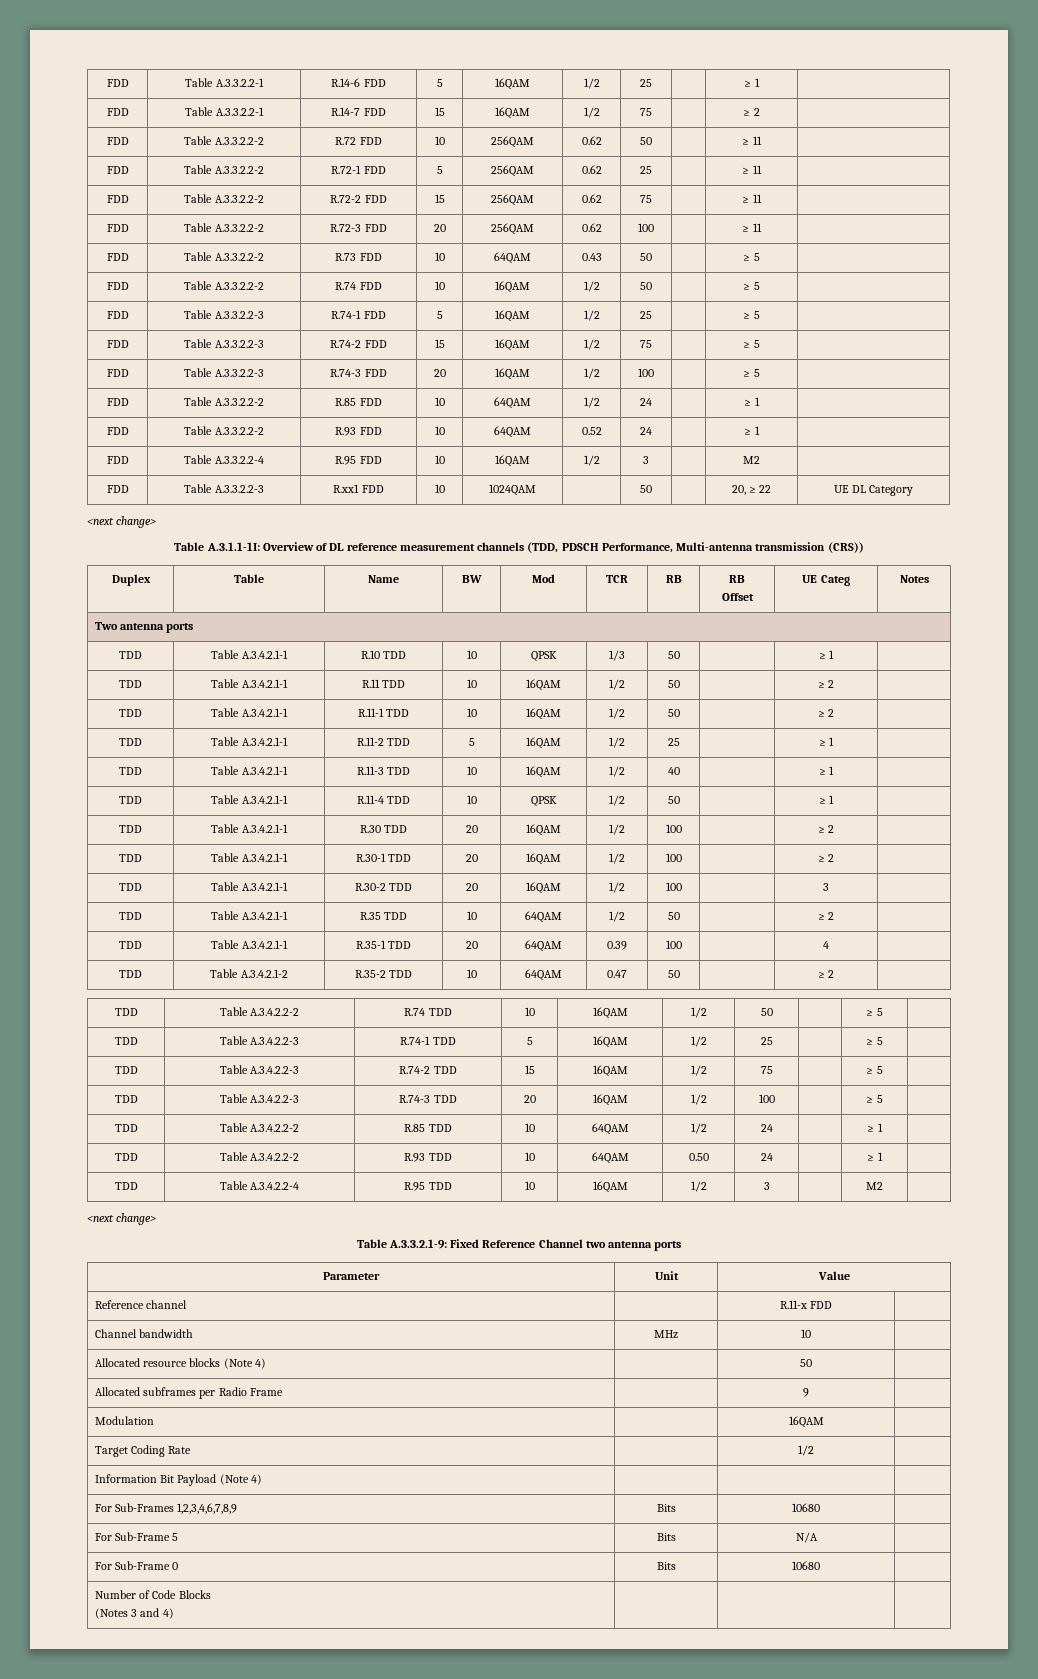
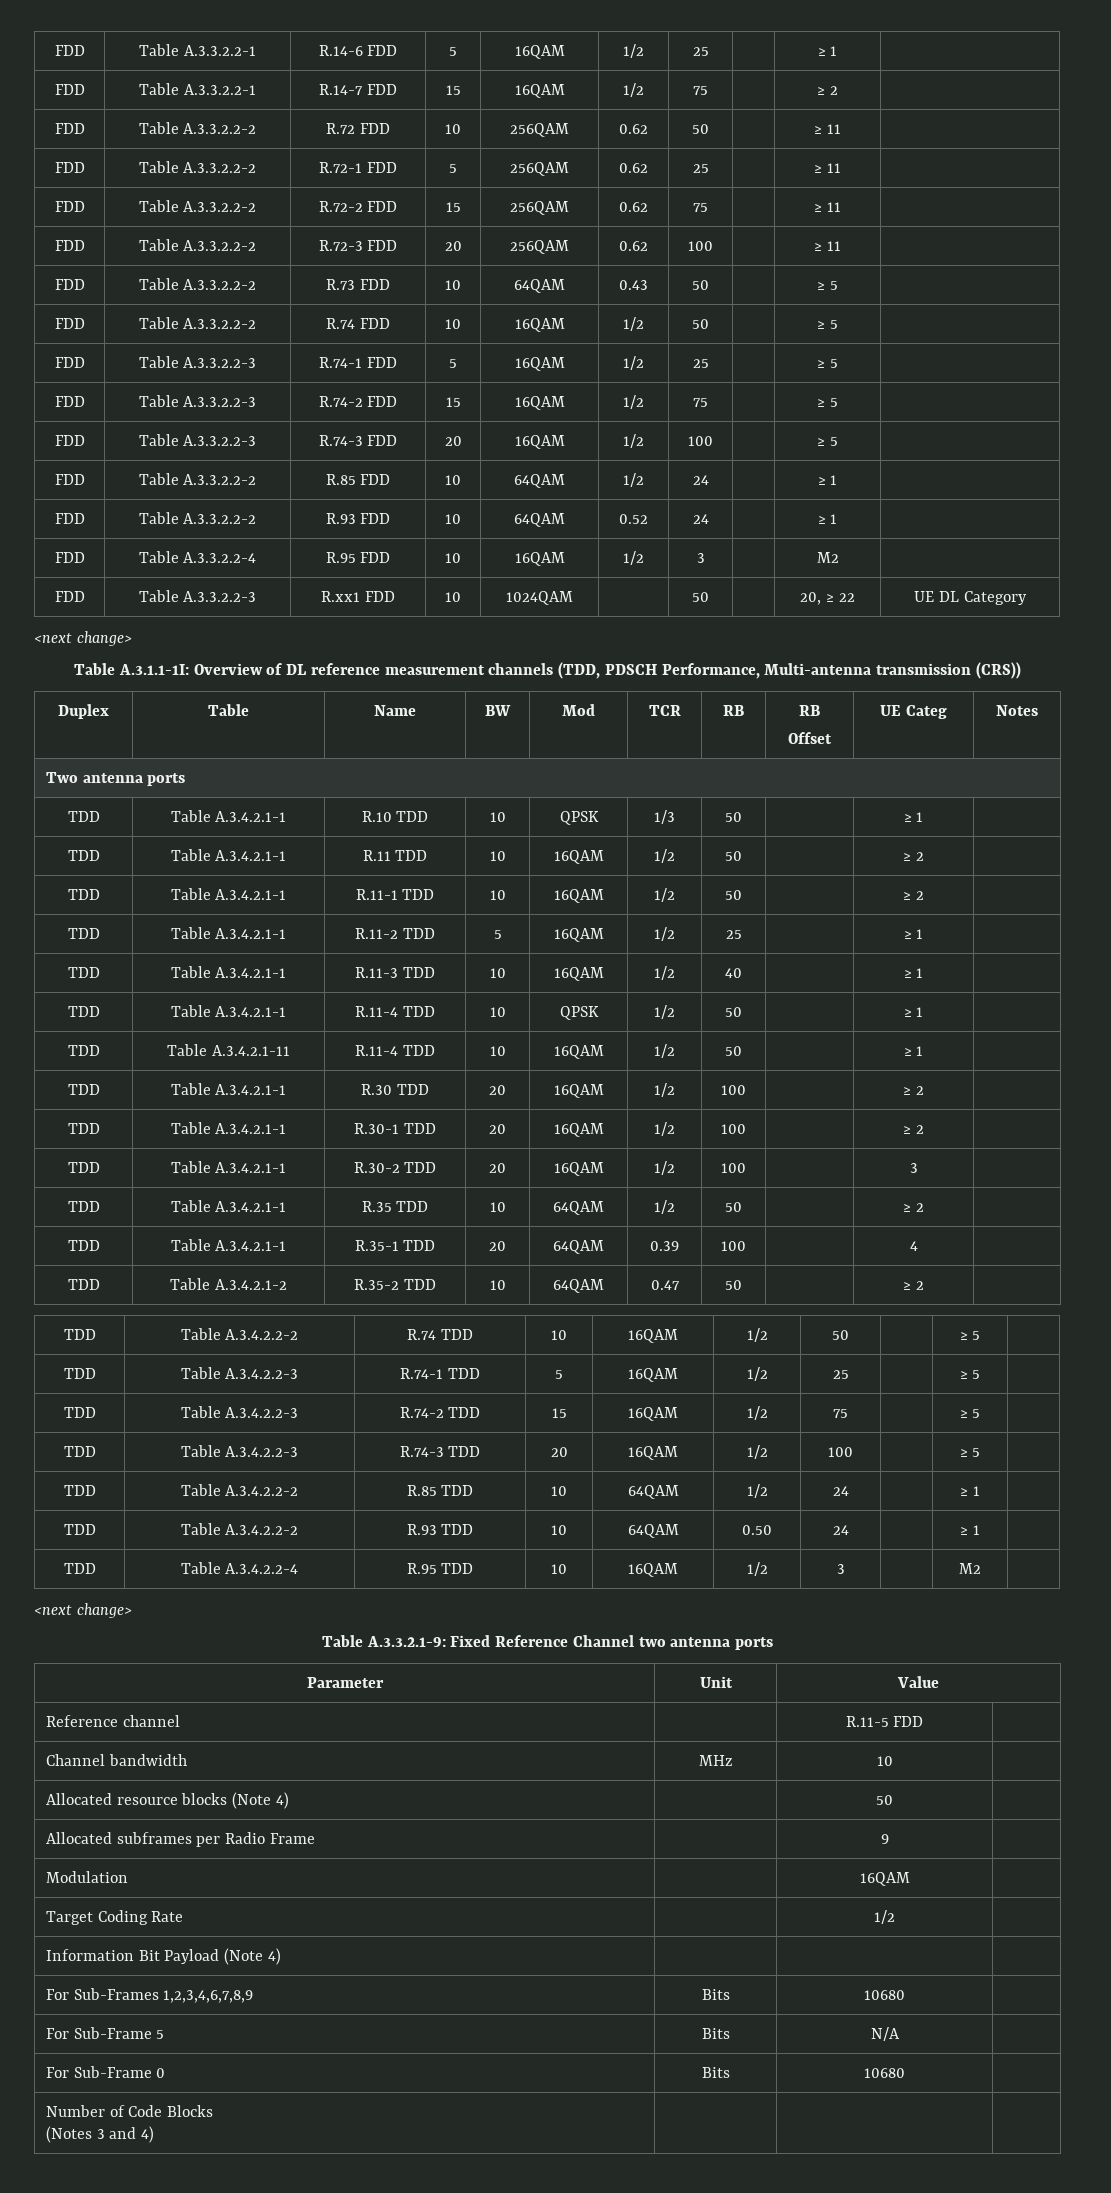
(835, 799) none -> [67,1045,100,1056] [167,1044,290,1056] [355,1045,435,1056] [489,1046,506,1056] [553,1045,604,1059] [654,1044,675,1058] [725,1046,742,1056] [903,1046,924,1056] // TDD | Table A.3.4.2.1-11 | R.11-4 TDD | 10 | 16QAM | 1/2 | 50 | | ≥ 1 |
[779,1300,807,1309] R.11-x -> [845,1716,889,1727] R.11-5

